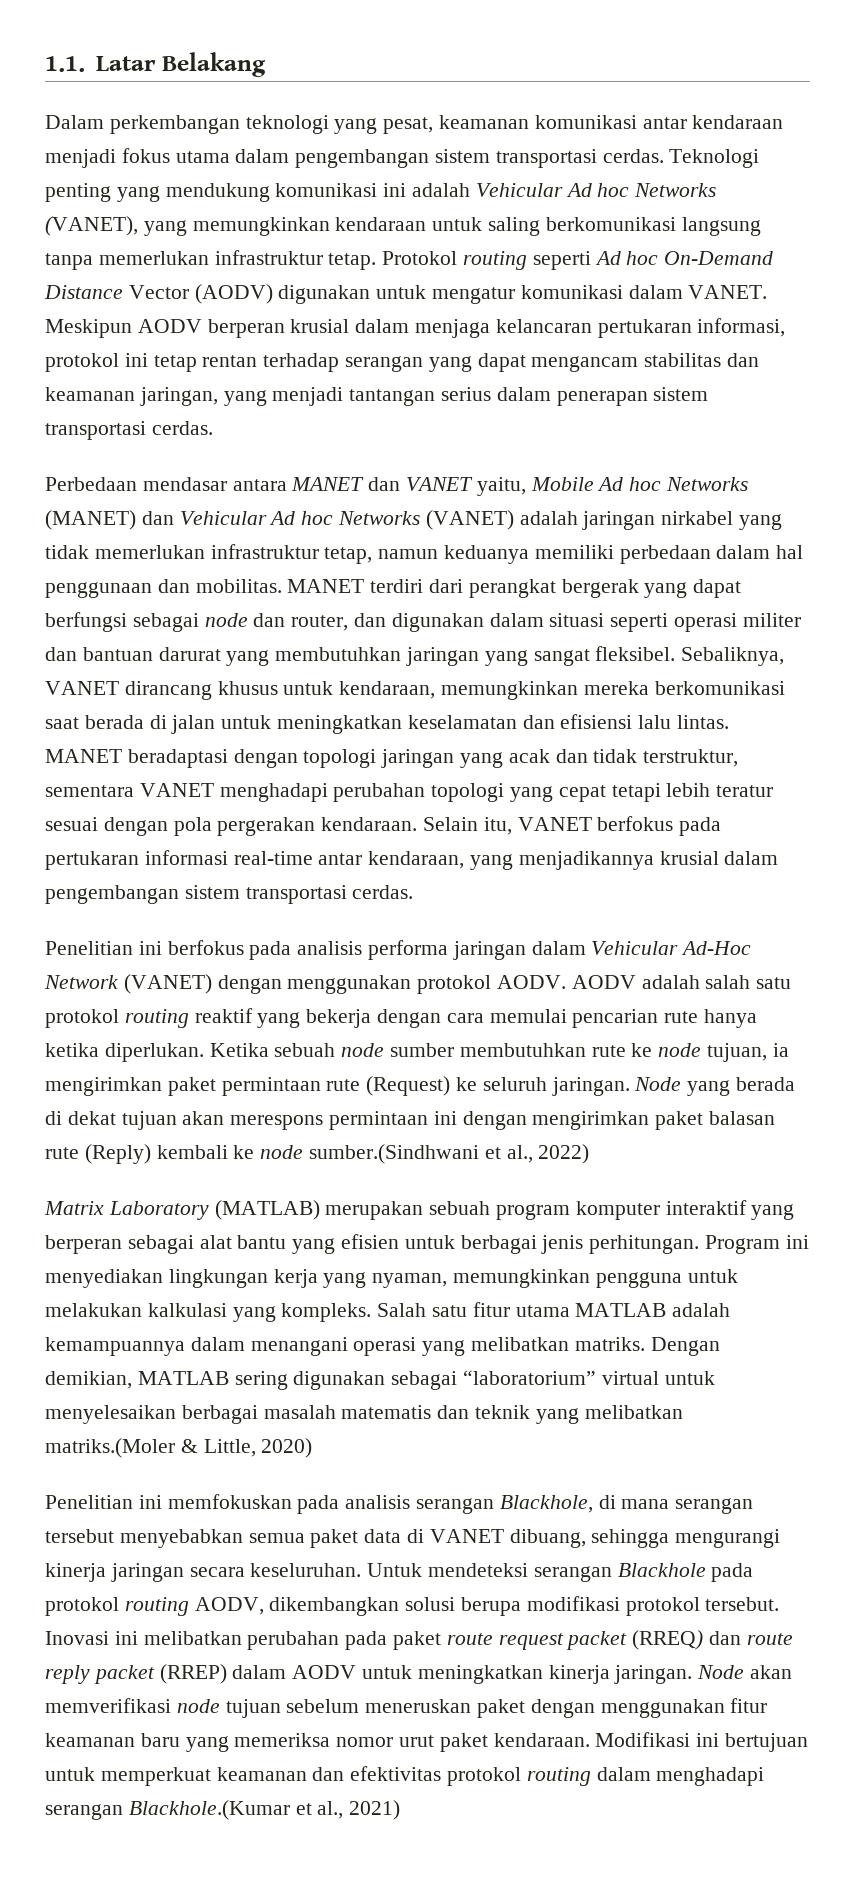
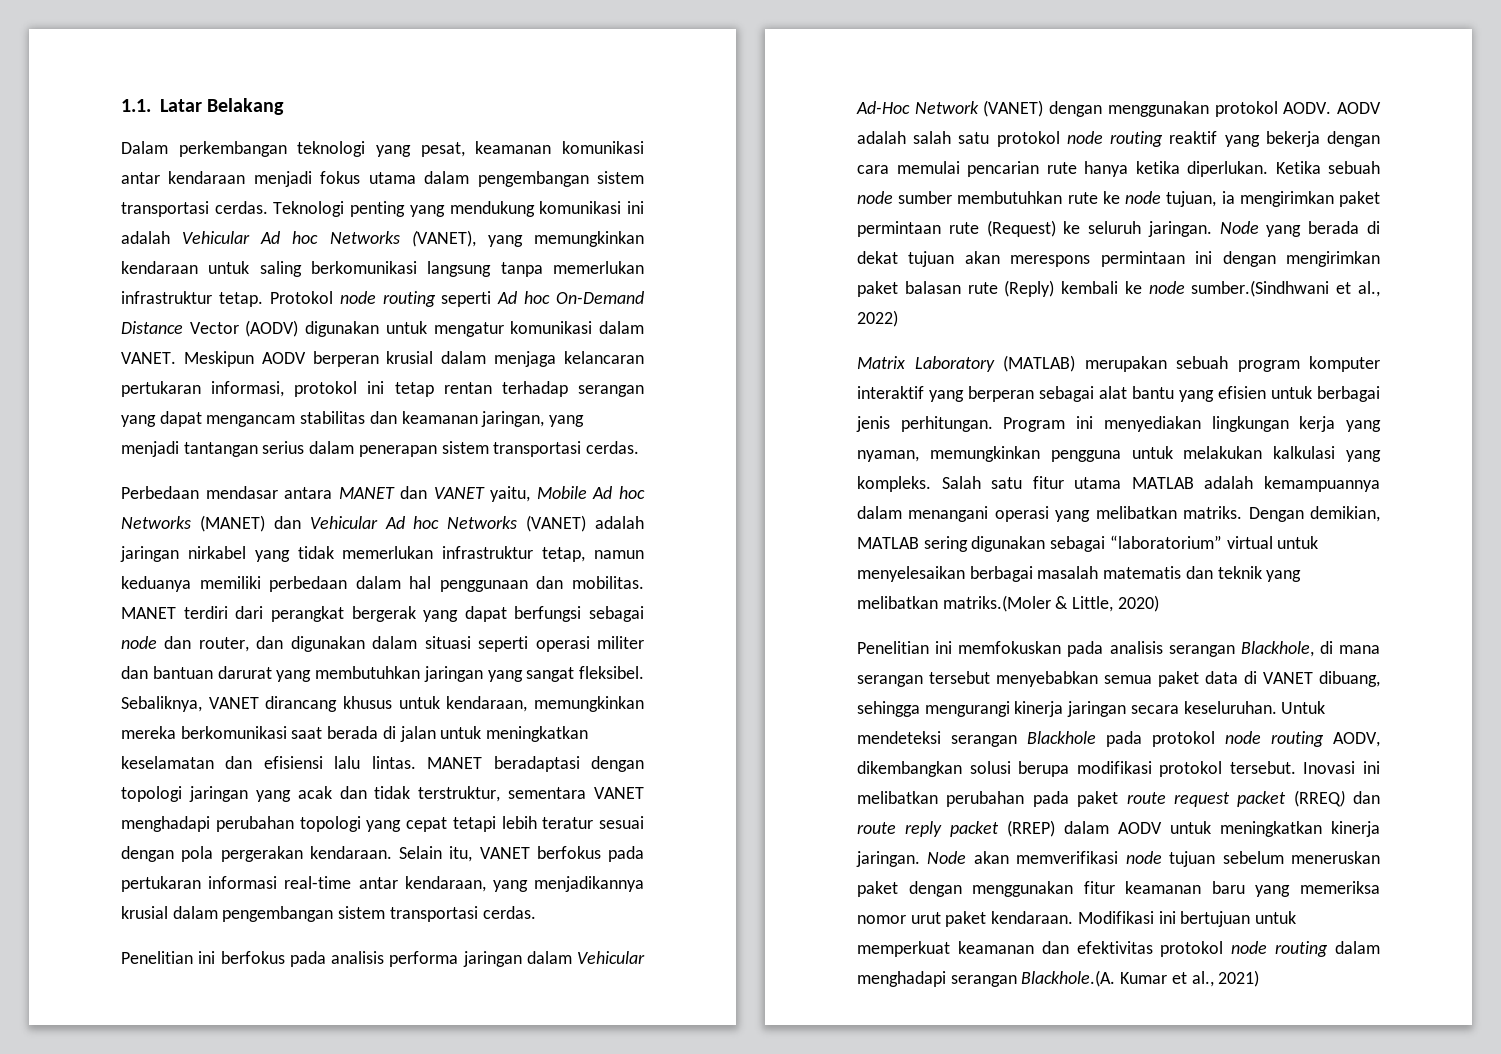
(458, 258) none -> [339,291,376,304] node
(119, 1018) none -> [1066,131,1103,144] node
(119, 1606) none -> [1225,731,1261,744] node
(522, 1776) none -> [1231,941,1268,954] node
[128,1800,290,1820] Blackhole.(Kumar -> [1021,970,1168,987] Blackhole.(A. Kumar

